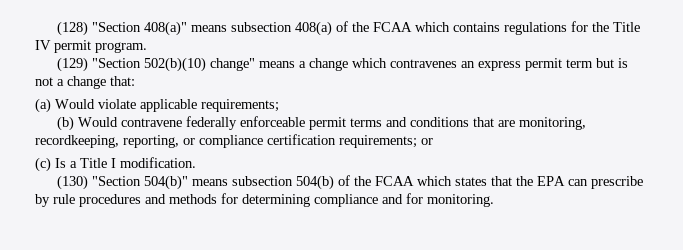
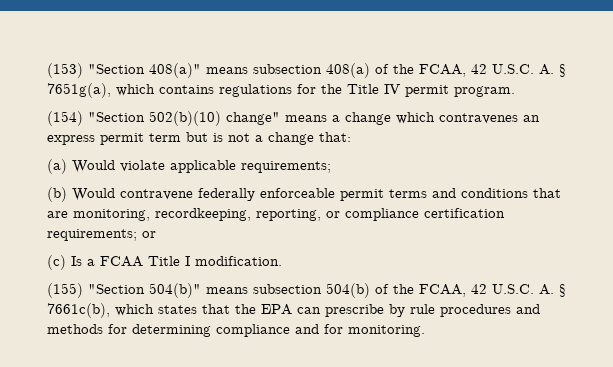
[56,21,88,36] (128) -> [47,63,83,78] (153)
[372,22,412,32] FCAA -> [419,64,566,77] [47,83,111,98] FCAA, 42 U.S.C. A. § 7651g(a),
[56,57,88,72] (129) -> [47,111,83,126] (154)
(77, 164) none -> [100,256,143,267] FCAA
[56,175,88,190] (130) -> [47,283,83,298] (155)
[374,176,414,186] FCAA -> [419,284,566,297] [47,303,110,318] FCAA, 42 U.S.C. A. § 7661c(b),

